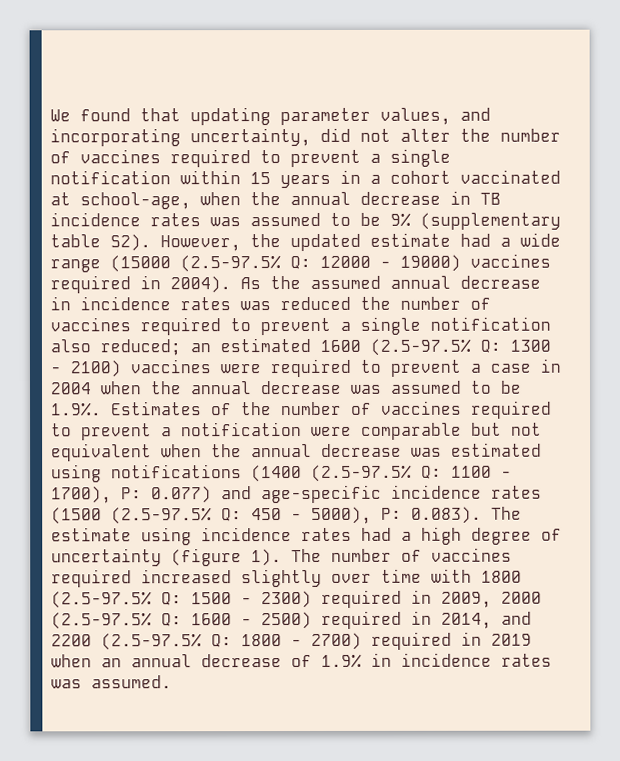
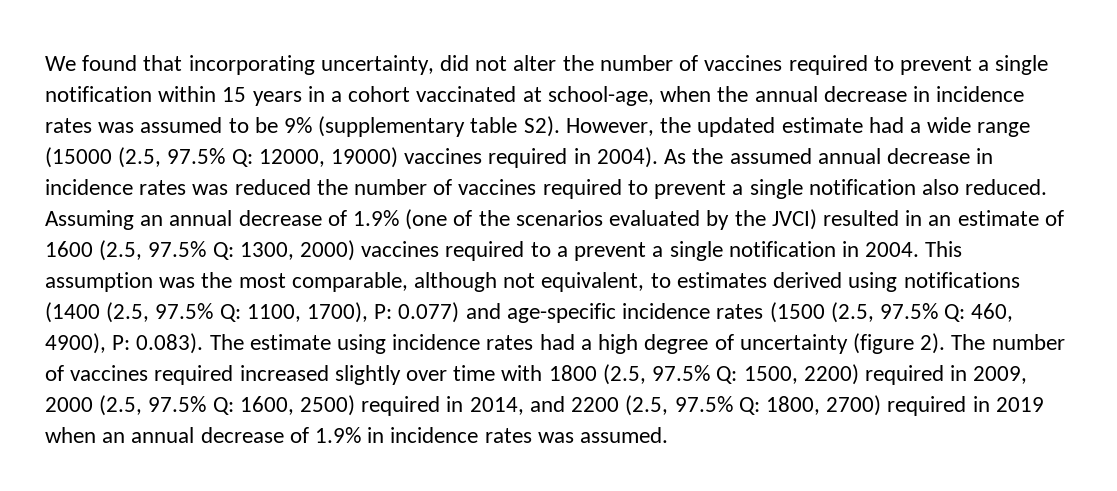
[190,107,491,126] updating parameter values, and -> (183, 63) none
[480,192,501,205] TB -> (930, 94) none
[180,255,391,273] (2.5-97.5% Q: 12000 - -> [118,147,325,168] (2.5, 97.5% Q: 12000,
[100,337,551,356] [50,358,561,378] [51,380,522,395] [51,400,552,419] [51,422,542,441] [51,442,542,462] [51,464,512,483] reduced; an estimated 1600 (2.5-97.5% Q: 1300 - 2100) vaccines were required to prevent a case in 2004 when the annual decrease was assumed to be 1.9%. Estimates of the number of vaccines required to prevent a notification were comparable but not equivalent when the annual decrease was estimated using notifications (1400 (2.5-97.5% Q: 1100 - -> [965,179,1048,195] [45,209,1064,230] [45,240,963,261] [45,272,1020,292] [45,302,301,323] reduced. Assuming an annual decrease of 1.9% (one of the scenarios evaluated by the JVCI) resulted in an estimate of 1600 (2.5, 97.5% Q: 1300, 2000) vaccines required to a prevent a single notification in 2004. This assumption was the most comparable, although not equivalent, to estimates derived using notifications (1400 (2.5, 97.5% Q: 1100,
[111,506,372,525] (2.5-97.5% Q: 450 - 5000), -> [830,302,1014,323] [45,333,106,354] (2.5, 97.5% Q: 460, 4900),
[251,549,282,567] 1). -> [920,333,946,354] 2).
[51,589,542,609] [51,612,252,630] (2.5-97.5% Q: 1500 - 2300) required in 2009, 2000 (2.5-97.5% Q: 1600 - -> [602,364,1028,385] [45,395,294,416] (2.5, 97.5% Q: 1500, 2200) required in 2009, 2000 (2.5, 97.5% Q: 1600,
[101,633,302,651] (2.5-97.5% Q: 1800 - -> [625,395,820,416] (2.5, 97.5% Q: 1800,

